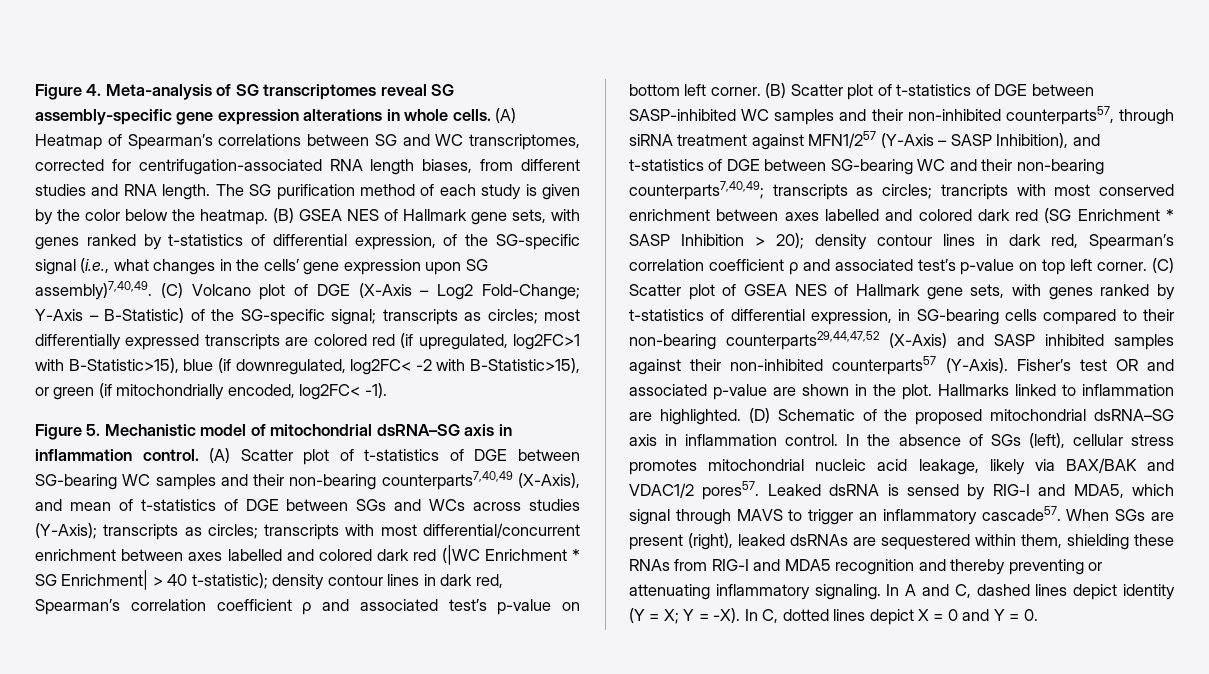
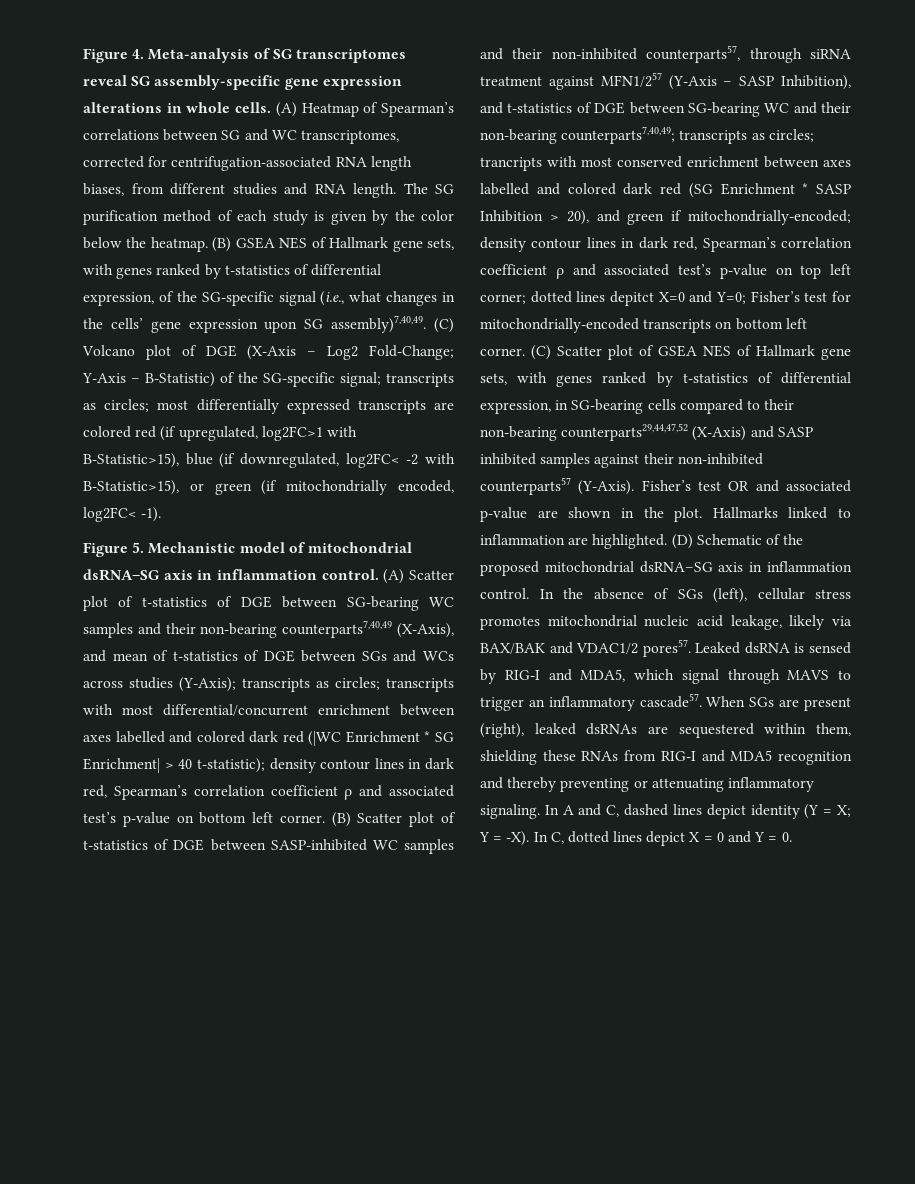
[776,233,804,249] 20); -> [566,210,851,225] 20), and green if mitochondrially-encoded;
(1093, 265) none -> [480,291,851,306] [480,318,807,333] corner; dotted lines depitct X=0 and Y=0; Fisher’s test for mitochondrially-encoded transcripts on bottom left

